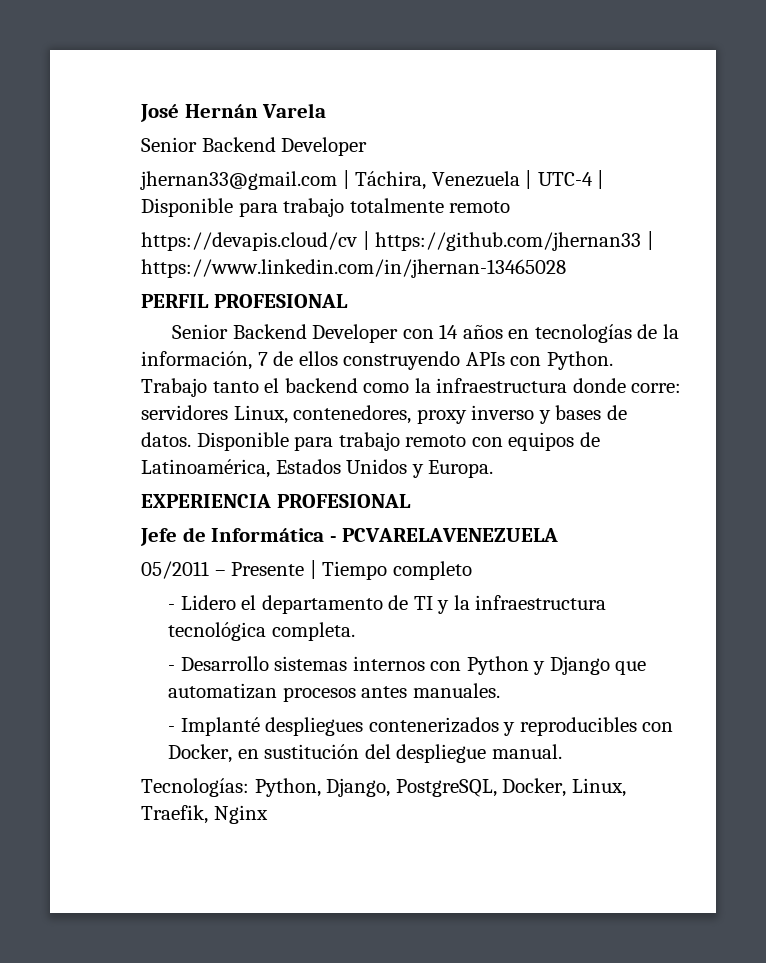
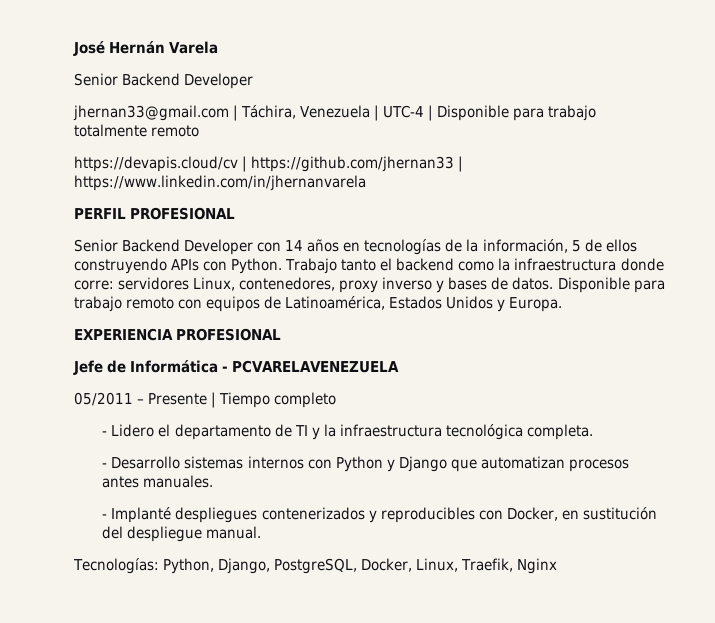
[141,259,566,278] https://www.linkedin.com/in/jhernan-13465028 -> [74,175,366,191] https://www.linkedin.com/in/jhernanvarela
[257,352,268,366] 7 -> [571,240,581,252] 5

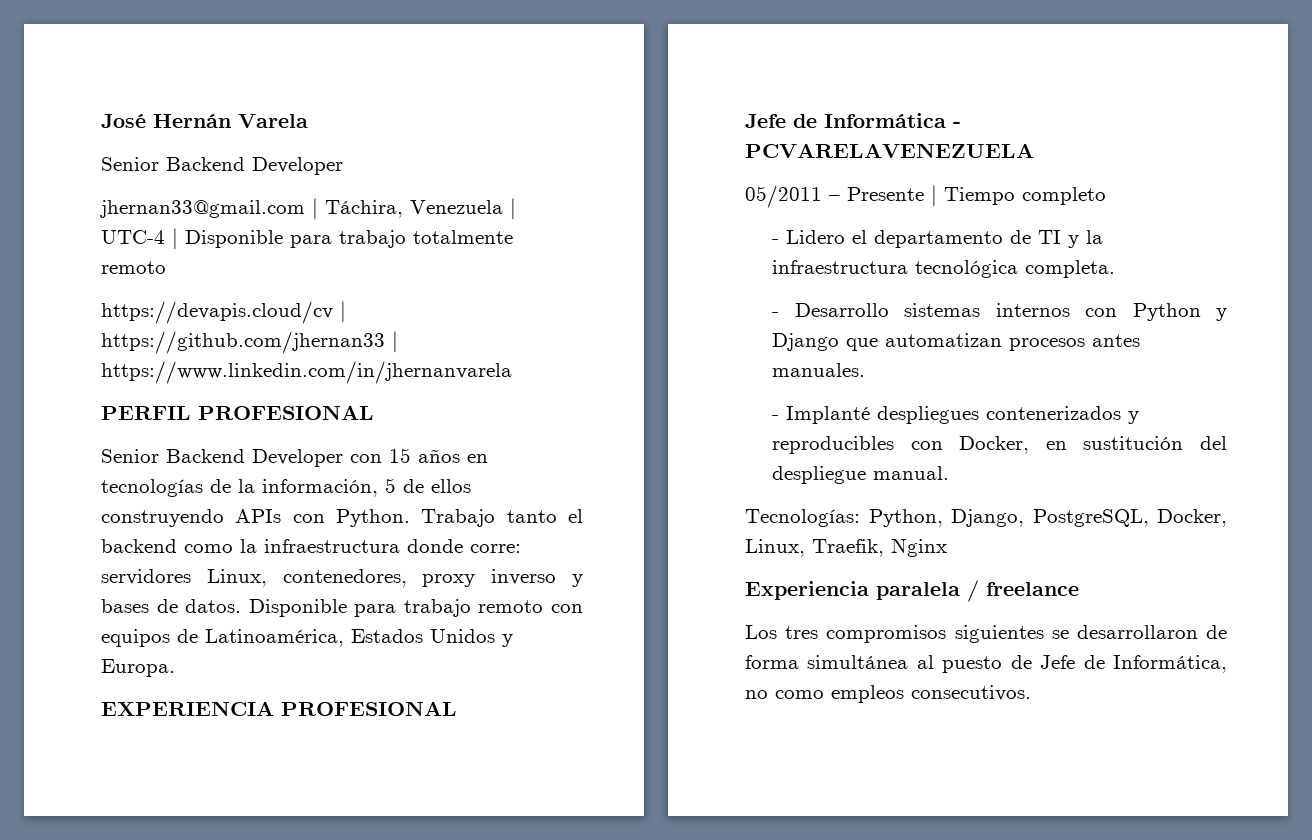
[285,240,304,251] 14 -> [389,448,411,463] 15
(558, 566) none -> [745,580,1079,602] [745,625,1227,643] [745,655,1227,673] [745,685,1031,703] // Experiencia paralela / freelance // Los tres compromisos siguientes se desarrollaron de forma simultánea al puesto de Jefe de Informática, no como empleos consecutivos.

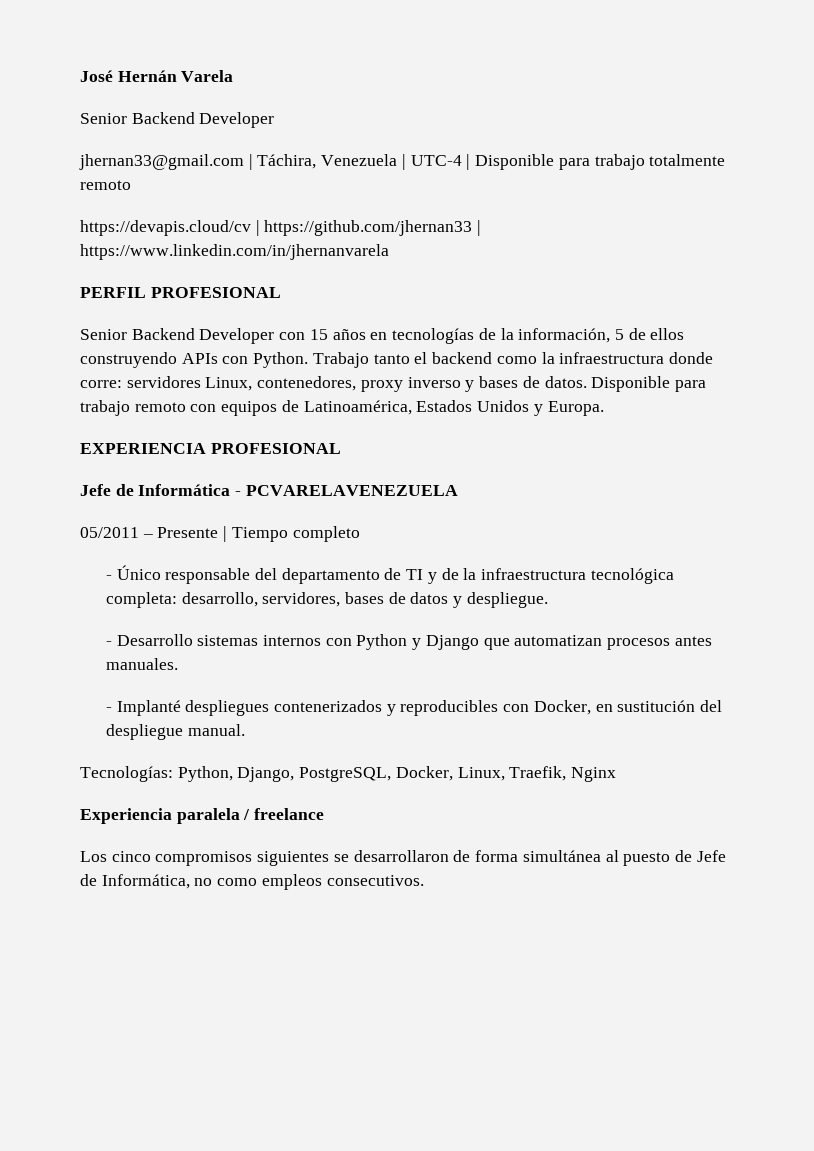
[786,230,868,244] Lidero el -> [116,565,277,584] Único responsable del
(1080, 241) none -> [441,568,459,580] de
[1025,260,1116,278] completa. -> [105,592,548,608] completa: desarrollo, servidores, bases de datos y despliegue.
[785,626,819,639] tres -> [111,851,151,862] cinco

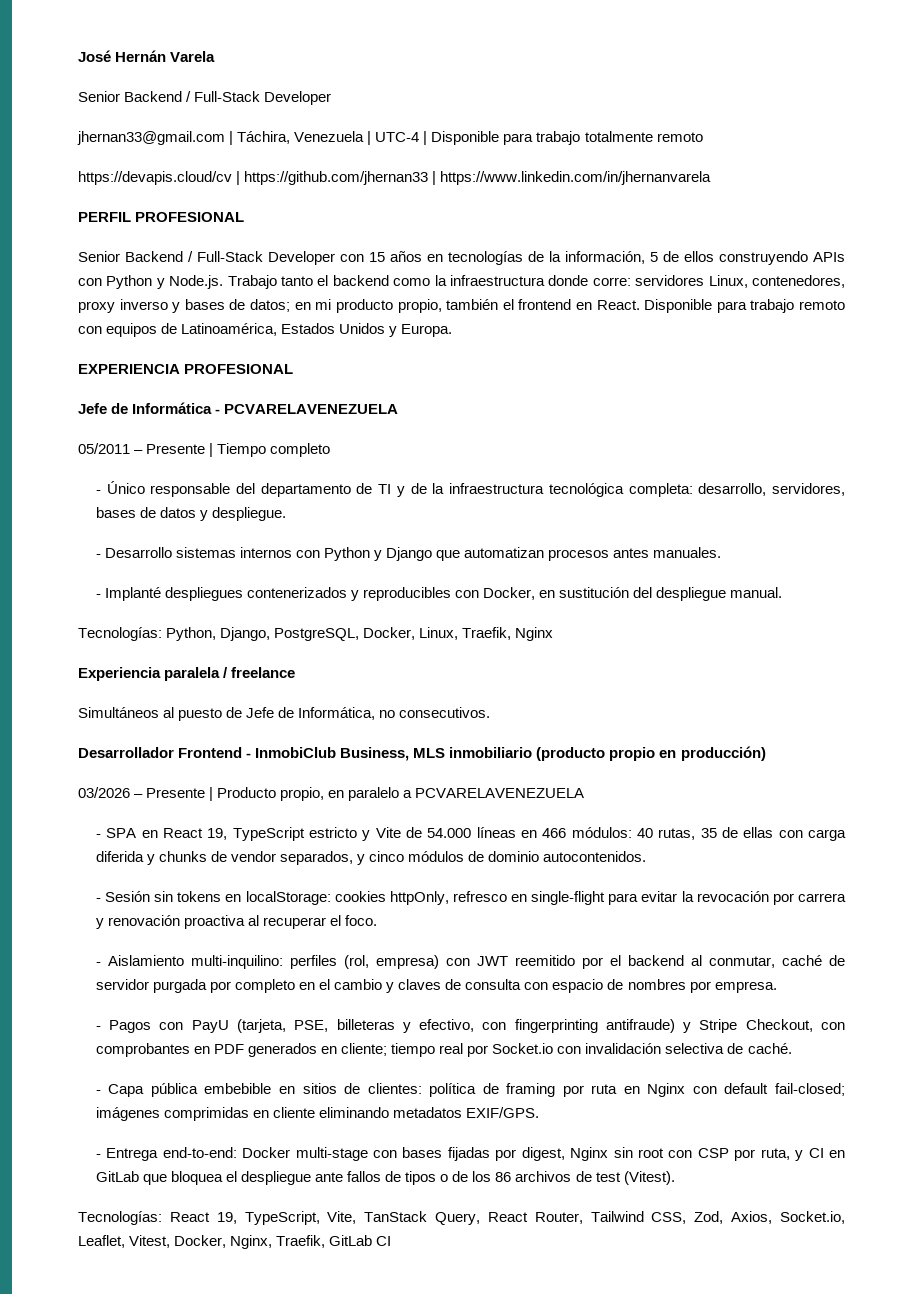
(195, 118) none -> [186,91,261,102] / Full-Stack
(195, 334) none -> [188,251,263,262] / Full-Stack
[253,352,309,368] Python. -> [106,275,224,289] Python y Node.js.
[544,376,587,388] datos. -> [250,299,640,313] datos; en mi producto propio, también el frontend en React.
[80,850,601,866] Los cinco compromisos siguientes se desarrollaron de forma simultánea -> [78,707,159,718] Simultáneos
[217,874,322,890] como empleos -> (396, 714) none
(424, 880) none -> [78,746,766,761] [78,787,585,801] [95,827,847,841] [95,851,647,865] [95,891,847,905] [95,915,378,929] [95,955,845,969] [95,979,777,993] [95,1019,845,1033] [95,1043,792,1057] [95,1083,845,1097] [95,1107,540,1121] [95,1147,846,1161] [95,1171,675,1185] [78,1211,845,1225] [78,1235,392,1249] // Desarrollador Frontend - InmobiClub Business, MLS inmobiliario (producto propio en producción) // 03/2026 – Presente | Producto propio, en paralelo a PCVARELAVENEZUELA // - SPA en React 19, TypeScript estricto y Vite de 54.000 líneas en 466 módulos: 40 rutas, 35 de ellas con carga diferida y chunks de vendor separados, y cinco módulos de dominio autocontenidos. // - Sesión sin tokens en localStorage: cookies httpOnly, refresco en single-flight para evitar la revocación por carrera y renovación proactiva al recuperar el foco. // - Aislamiento multi-inquilino: perfiles (rol, empresa) con JWT reemitido por el backend al conmutar, caché de servidor purgada por completo en el cambio y claves de consulta con espacio de nombres por empresa. // - Pagos con PayU (tarjeta, PSE, billeteras y efectivo, con fingerprinting antifraude) y Stripe Checkout, con comprobantes en PDF generados en cliente; tiempo real por Socket.io con invalidación selectiva de caché. // - Capa pública embebible en sitios de clientes: política de framing por ruta en Nginx con default fail-closed; imágenes comprimidas en cliente eliminando metadatos EXIF/GPS. // - Entrega end-to-end: Docker multi-stage con bases fijadas por digest, Nginx sin root con CSP por ruta, y CI en GitLab que bloquea el despliegue ante fallos de tipos o de los 86 archivos de test (Vitest). // Tecnologías: React 19, TypeScript, Vite, TanStack Query, React Router, Tailwind CSS, Zod, Axios, Socket.io, Leaflet, Vitest, Docker, Nginx, Traefik, GitLab CI

